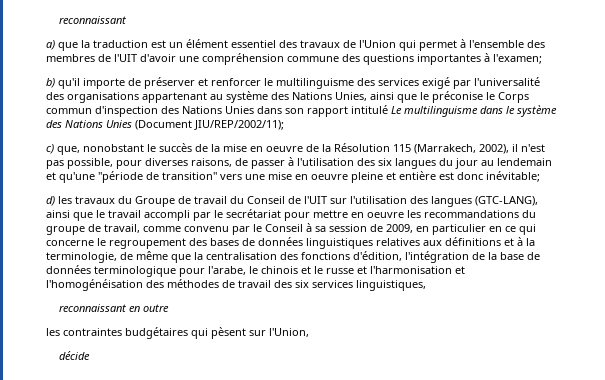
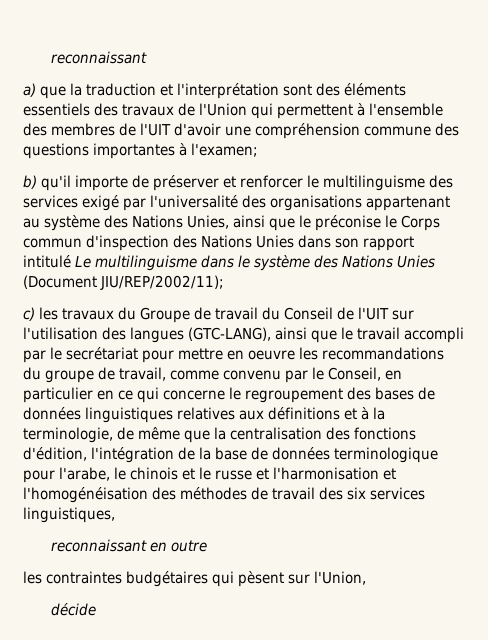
[151,39,276,48] est un élément essentiel -> [160,83,406,99] [23,103,90,116] et l'interprétation sont des éléments essentiels
[419,40,457,51] permet -> [277,104,353,119] permettent
[57,143,545,155] [46,157,552,169] [46,171,540,183] [46,196,55,206] que, nonobstant le succès de la mise en oeuvre de la Résolution 115 (Marrakech, 2002), il n'est pas possible, pour diverses raisons, de passer à l'utilisation des six langues du jour au lendemain et qu'une "période de transition" vers une mise en oeuvre pleine et entière est donc inévitable; // d) -> (35, 314) none
[265,223,413,233] Conseil à sa session de 2009, -> [328,367,381,381] Conseil,

